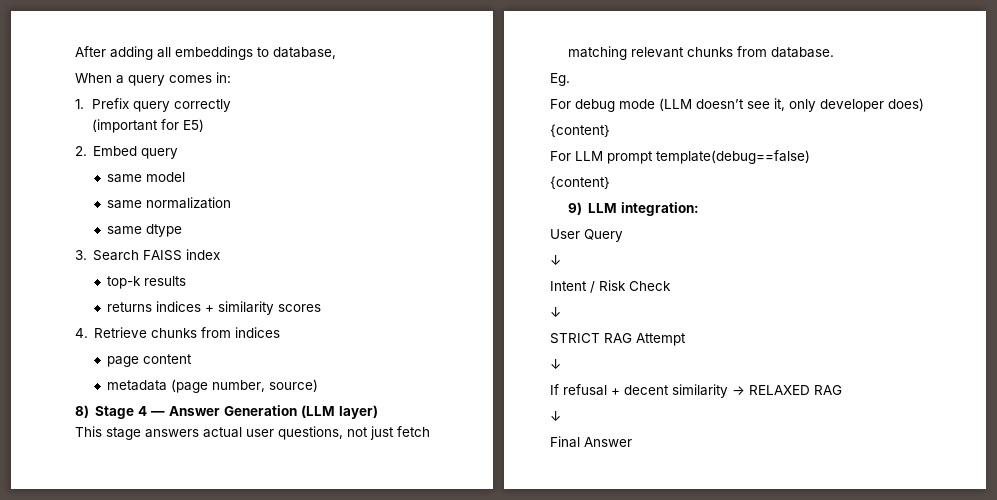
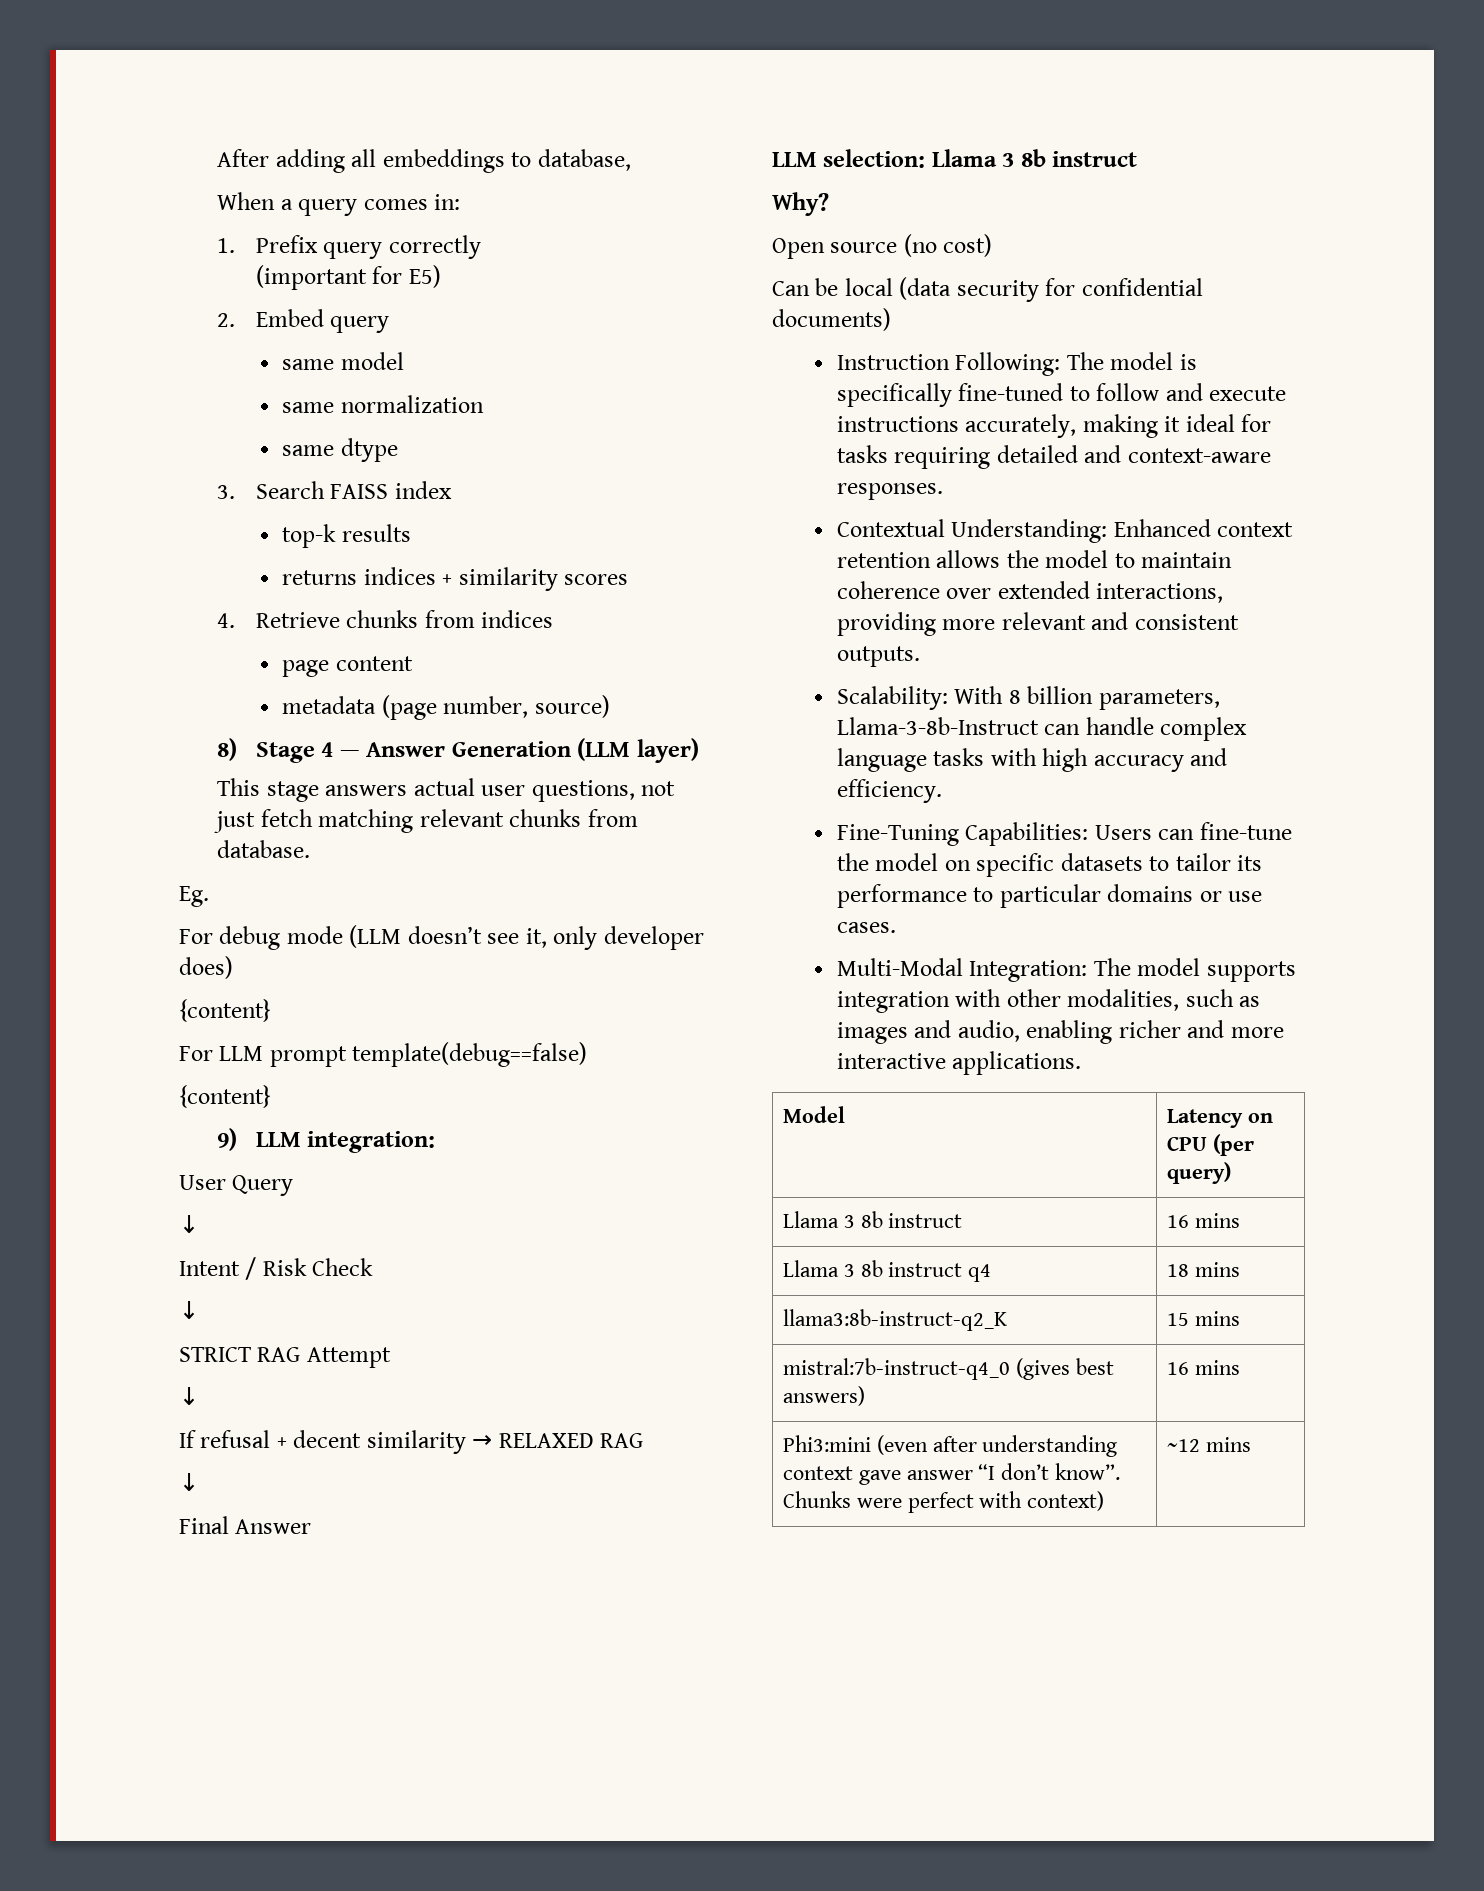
(632, 442) none -> [772,149,1138,168] [772,192,829,216] [772,234,993,259] [772,277,1203,302] [772,308,891,331] [836,352,1197,376] [836,383,1287,407] [836,414,1272,438] [836,445,1271,469] [836,483,943,500] [836,519,1294,543] [836,550,1233,568] [836,581,1224,603] [836,612,1239,636] [836,646,920,667] [836,686,1220,710] [836,717,1248,741] [836,748,1228,772] [836,779,942,803] [836,822,1292,846] [836,853,1263,877] [836,884,1263,908] [836,922,896,933] [836,958,1296,982] [836,989,1261,1013] [836,1020,1284,1044] [836,1051,1082,1075] [782,1106,845,1123] [1166,1109,1273,1128] [1166,1134,1254,1156] [1166,1162,1231,1184] [782,1211,963,1228] [1166,1213,1240,1228] [782,1260,992,1282] [1166,1262,1240,1277] [782,1309,1007,1331] [1166,1311,1240,1326] [782,1358,1114,1380] [782,1386,865,1406] [1166,1360,1240,1375] [782,1435,1118,1457] [782,1463,1121,1485] [782,1491,1105,1513] [1166,1437,1251,1452] // LLM selection: Llama 3 8b instruct // Why? // Open source (no cost) // Can be local (data security for confidential documents) // Instruction Following: The model is specifically fine-tuned to follow and execute instructions accurately, making it ideal for tasks requiring detailed and context-aware responses. // Contextual Understanding: Enhanced context retention allows the model to maintain coherence over extended interactions, providing more relevant and consistent outputs. // Scalability: With 8 billion parameters, Llama-3-8b-Instruct can handle complex language tasks with high accuracy and efficiency. // Fine-Tuning Capabilities: Users can fine-tune the model on specific datasets to tailor its performance to particular domains or use cases. // Multi-Modal Integration: The model supports integration with other modalities, such as images and audio, enabling richer and more interactive applications. // Model | Latency on CPU (per query) // Llama 3 8b instruct | 16 mins // Llama 3 8b instruct q4 | 18 mins // llama3:8b-instruct-q2_K | 15 mins // mistral:7b-instruct-q4_0 (gives best answers) | 16 mins // Phi3:mini (even after understanding context gave answer “I don’t know”. Chunks were perfect with context) | ~12 mins

